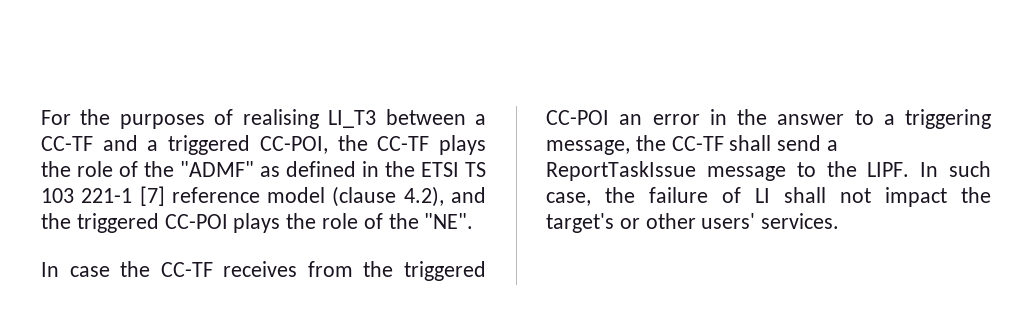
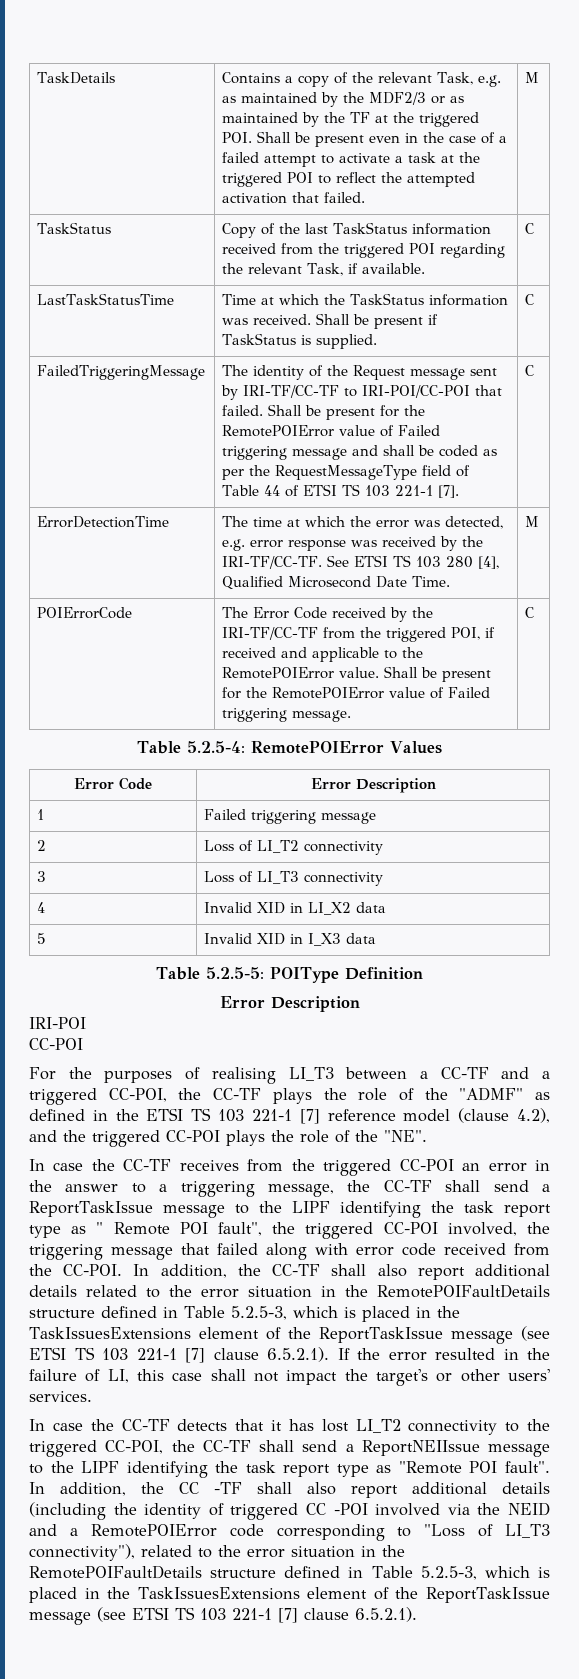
(41, 117) none -> [37,72,116,84] [222,72,502,87] [222,92,465,107] [222,112,480,127] [222,131,508,147] [222,152,481,167] [222,172,476,187] [222,192,366,204] [525,72,540,83] [37,222,112,234] [222,222,492,238] [222,243,506,258] [222,263,426,276] [525,223,535,234] [37,293,175,305] [222,293,509,306] [222,313,439,329] [222,333,378,349] [525,294,535,305] [37,365,206,380] [222,365,498,380] [221,385,503,400] [222,404,426,420] [222,425,441,437] [222,445,498,460] [222,465,471,480] [222,484,460,498] [525,365,535,376] [37,516,170,528] [222,516,504,529] [222,536,484,551] [222,555,500,569] [222,576,451,590] [525,516,540,527] [37,607,133,619] [222,607,434,622] [222,627,496,642] [222,647,424,662] [222,666,492,682] [222,687,491,699] [222,708,352,722] [525,607,535,618] [137,741,442,754] [74,777,152,790] [310,778,436,793] [37,809,45,820] [204,809,377,824] [37,840,47,851] [204,840,384,855] [37,871,47,882] [204,871,384,886] [37,902,46,913] [204,902,387,915] [37,933,47,944] [204,933,377,946] [156,967,423,983] [219,996,360,1012] [29,1017,86,1029] [29,1038,83,1050] TaskDetails | Contains a copy of the relevant Task, e.g. as maintained by the MDF2/3 or as maintained by the TF at the triggered POI. Shall be present even in the case of a failed attempt to activate a task at the triggered POI to reflect the attempted activation that failed. | M // TaskStatus | Copy of the last TaskStatus information received from the triggered POI regarding the relevant Task, if available. | C // LastTaskStatusTime | Time at which the TaskStatus information was received. Shall be present if TaskStatus is supplied. | C // FailedTriggeringMessage | The identity of the Request message sent by IRI-TF/CC-TF to IRI-POI/CC-POI that failed. Shall be present for the RemotePOIError value of Failed triggering message and shall be coded as per the RequestMessageType field of Table 44 of ETSI TS 103 221-1 [7]. | C // ErrorDetectionTime | The time at which the error was detected, e.g. error response was received by the IRI-TF/CC-TF. See ETSI TS 103 280 [4], Qualified Microsecond Date Time. | M // POIErrorCode | The Error Code received by the IRI-TF/CC-TF from the triggered POI, if received and applicable to the RemotePOIError value. Shall be present for the RemotePOIError value of Failed triggering message. | C // Table 5.2.5-4: RemotePOIError Values // Error Code | Error Description // 1 | Failed triggering message // 2 | Loss of LI_T2 connectivity // 3 | Loss of LI_T3 connectivity // 4 | Invalid XID in LI_X2 data // 5 | Invalid XID in I_X3 data // Table 5.2.5-5: POIType Definition // Error Description // IRI-POI // CC-POI //
[867,161,991,177] [546,187,770,206] LIPF. In such case, the failure of LI -> [291,1201,551,1218] [29,1222,550,1239] [29,1243,550,1260] [29,1264,550,1280] [29,1284,550,1298] [29,1306,460,1322] [29,1326,550,1344] [29,1347,550,1363] [29,1369,203,1383] LIPF identifying the task report type as " Remote POI fault", the triggered CC-POI involved, the triggering message that failed along with error code received from the CC-POI. In addition, the CC-TF shall also report additional details related to the error situation in the RemotePOIFaultDetails structure defined in Table 5.2.5-3, which is placed in the TaskIssuesExtensions element of the ReportTaskIssue message (see ETSI TS 103 221-1 [7] clause 6.5.2.1). If the error resulted in the failure of LI, this case
(840, 221) none -> [29,1419,550,1435] [29,1440,550,1457] [29,1461,550,1478] [29,1482,550,1498] [29,1502,551,1520] [29,1524,550,1541] [29,1544,405,1561] [29,1565,550,1580] [29,1587,551,1603] [29,1607,417,1625] // In case the CC-TF detects that it has lost LI_T2 connectivity to the triggered CC-POI, the CC-TF shall send a ReportNEIIssue message to the LIPF identifying the task report type as "Remote POI fault". In addition, the CC -TF shall also report additional details (including the identity of triggered CC -POI involved via the NEID and a RemotePOIError code corresponding to "Loss of LI_T3 connectivity"), related to the error situation in the RemotePOIFaultDetails structure defined in Table 5.2.5-3, which is placed in the TaskIssuesExtensions element of the ReportTaskIssue message (see ETSI TS 103 221-1 [7] clause 6.5.2.1).

